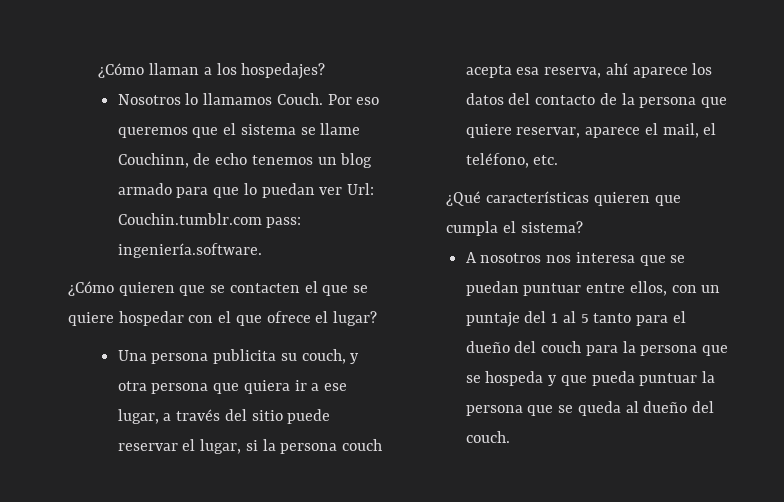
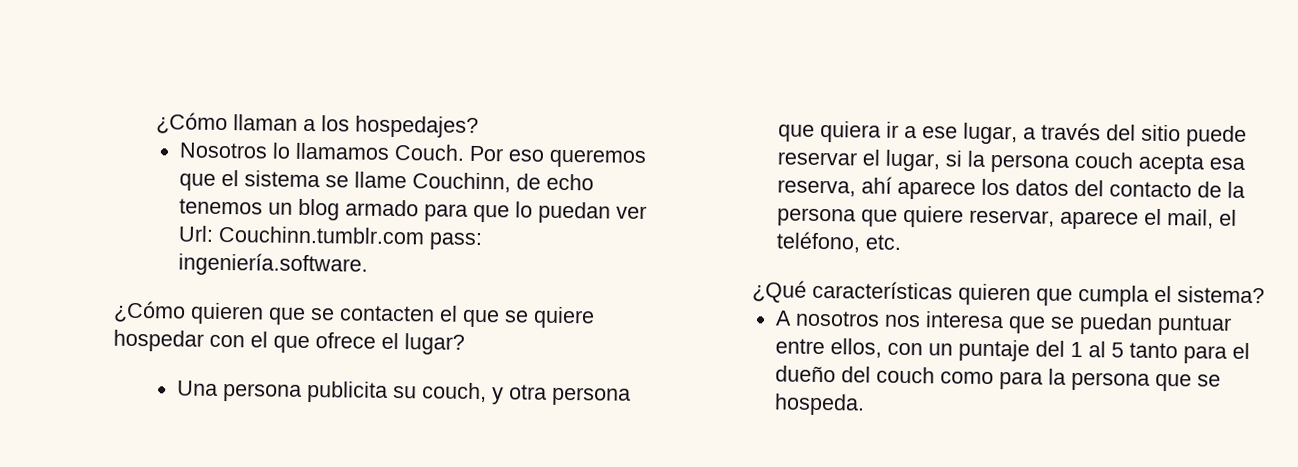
[117,213,262,225] Couchin.tumblr.com -> [218,225,426,245] Couchinn.tumblr.com
(582, 347) none -> [940,371,995,385] como
[485,371,716,386] [465,401,715,416] [465,431,510,443] hospeda y que pueda puntuar la persona que se queda al dueño del couch. -> [774,393,866,416] hospeda.

